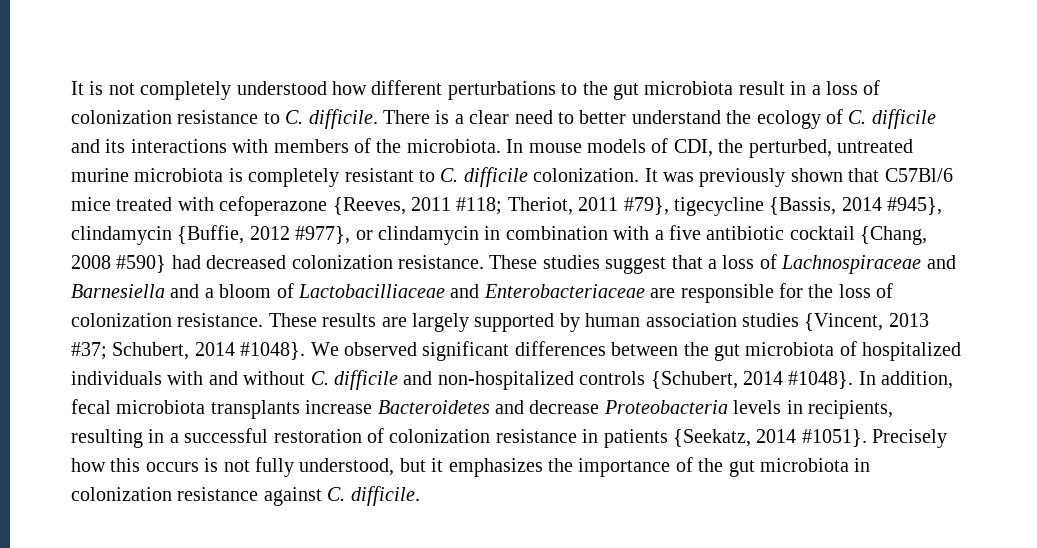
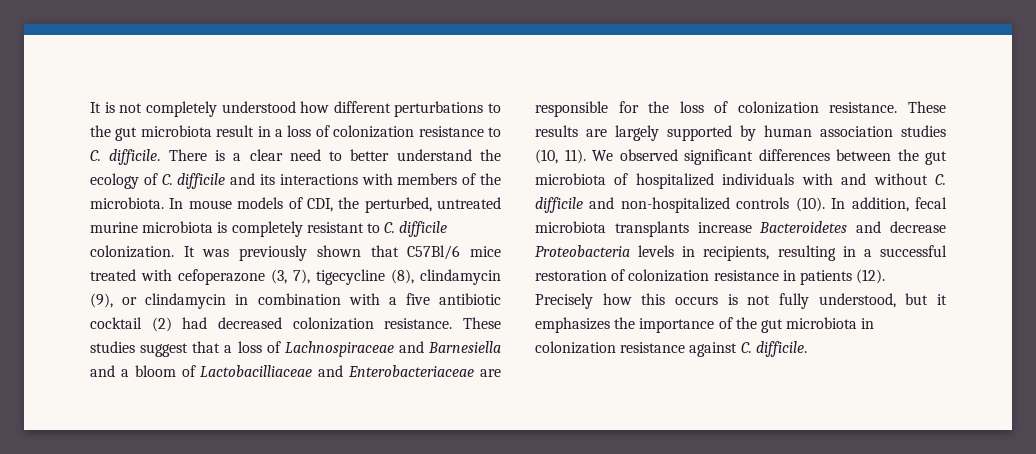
[332,197,943,216] [71,225,351,245] {Reeves, 2011 #118; Theriot, 2011 #79}, tigecycline {Bassis, 2014 #945}, clindamycin {Buffie, 2012 #977}, -> [271,269,501,285] [90,293,113,308] (3, 7), tigecycline (8), clindamycin (9),
[860,226,928,245] [71,255,167,273] {Chang, 2008 #590} -> [151,317,172,332] (2)
[804,313,929,331] [71,342,306,360] {Vincent, 2013 #37; Schubert, 2014 #1048}. -> [535,149,586,164] (10, 11).
[650,371,854,389] {Schubert, 2014 #1048}. -> [795,197,825,212] (10).
[672,429,867,447] {Seekatz, 2014 #1051}. -> [856,269,886,284] (12).

